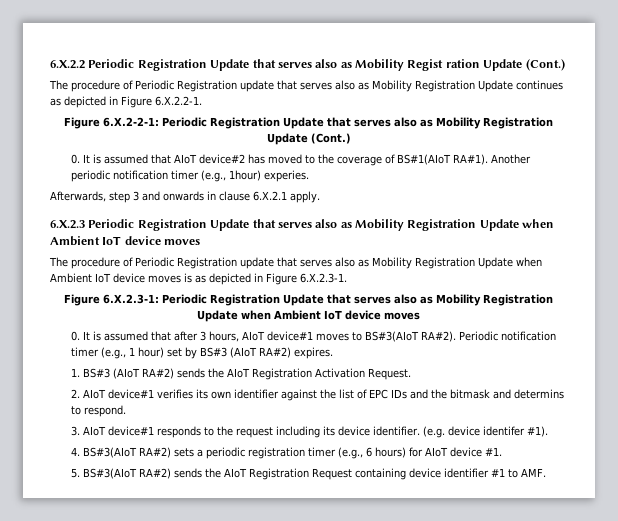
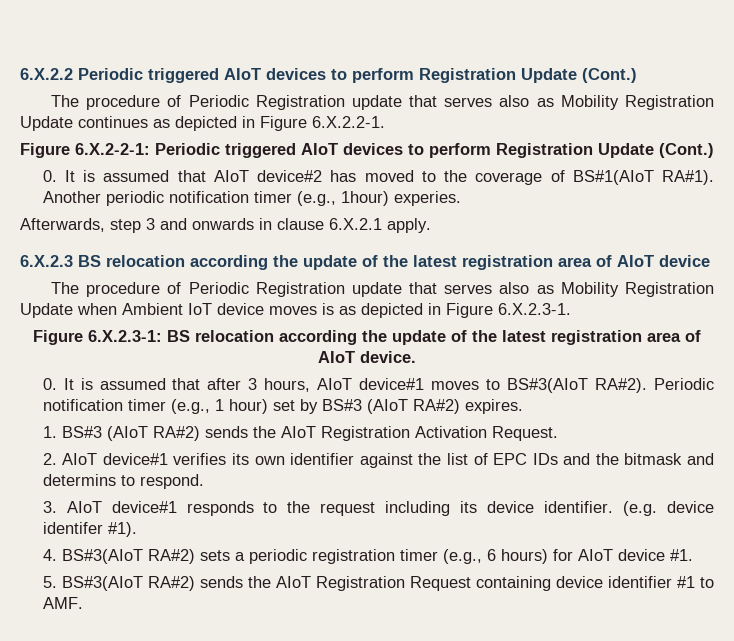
[137,59,480,71] Registration Update that serves also as Mobility Regist ration -> [148,68,516,83] triggered AIoT devices to perform Registration
[210,117,481,129] Registration Update that serves also as Mobility -> [225,143,491,158] triggered AIoT devices to perform
[88,219,555,231] [50,236,201,246] Periodic Registration Update that serves also as Mobility Registration Update when Ambient IoT device moves -> [78,255,710,270] BS relocation according the update of the latest registration area of AIoT device
[162,294,553,306] [197,310,420,322] Periodic Registration Update that serves also as Mobility Registration Update when Ambient IoT device moves -> [167,330,701,345] [318,351,416,363] BS relocation according the update of the latest registration area of AIoT device.

